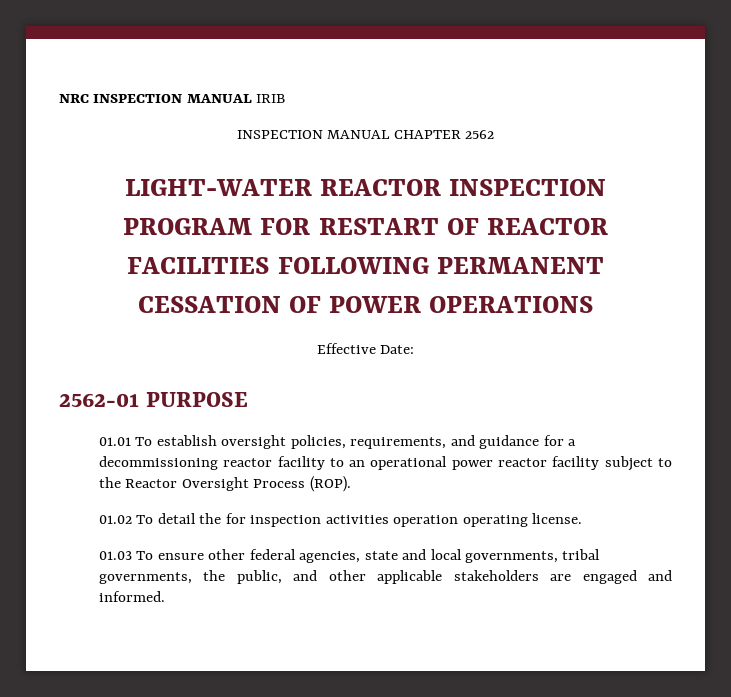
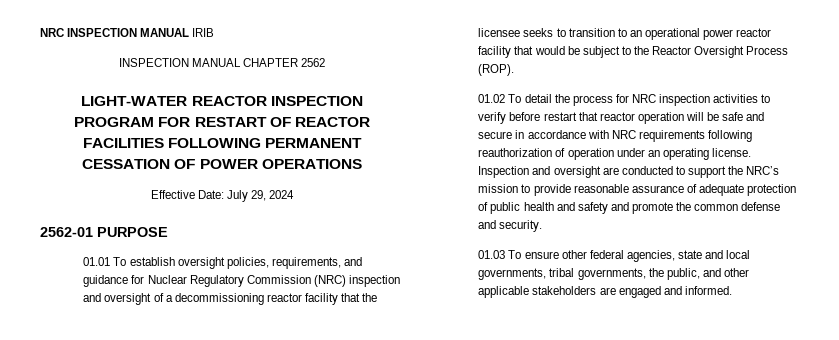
(415, 349) none -> [226,190,295,202] July 29, 2024
[568,439,577,446] [98,456,325,470] a decommissioning reactor facility -> [147,275,400,287] [83,293,378,305] [478,28,615,37] Nuclear Regulatory Commission (NRC) inspection and oversight of a decommissioning reactor facility that the licensee seeks to transition
(600, 463) none -> [514,46,580,55] that would be
[225,513,583,527] for inspection activities operation operating license. -> [572,94,771,106] [478,112,765,124] [478,130,752,142] [478,148,751,160] [478,166,780,178] [478,184,797,196] [478,202,781,214] [478,220,543,232] process for NRC inspection activities to verify before restart that reactor operation will be safe and secure in accordance with NRC requirements following reauthorization of operation under an operating license. Inspection and oversight are conducted to support the NRC’s mission to provide reasonable assurance of adequate protection of public health and safety and promote the common defense and security.

